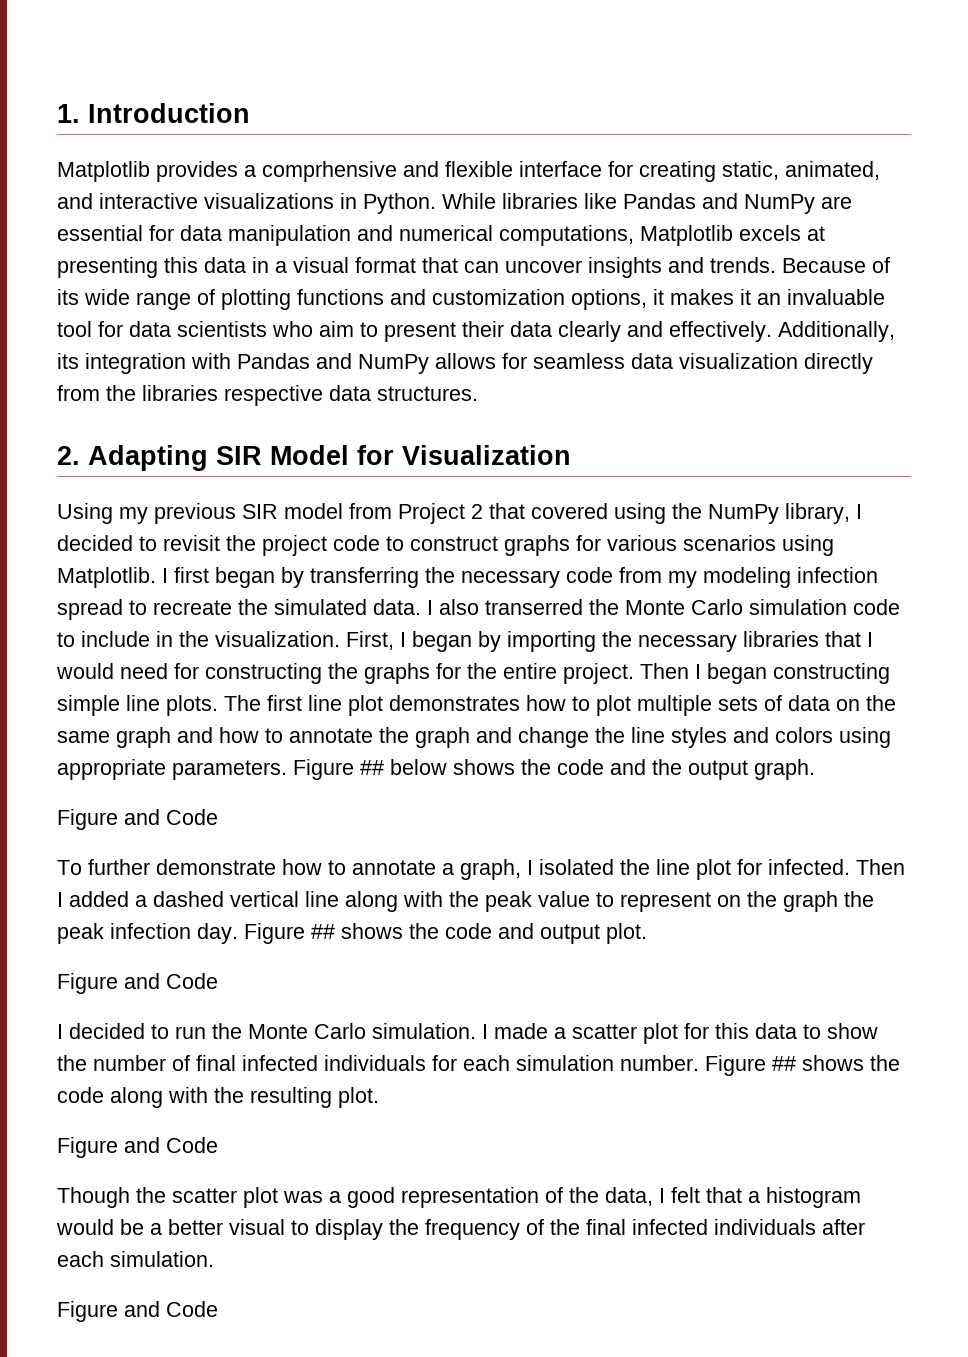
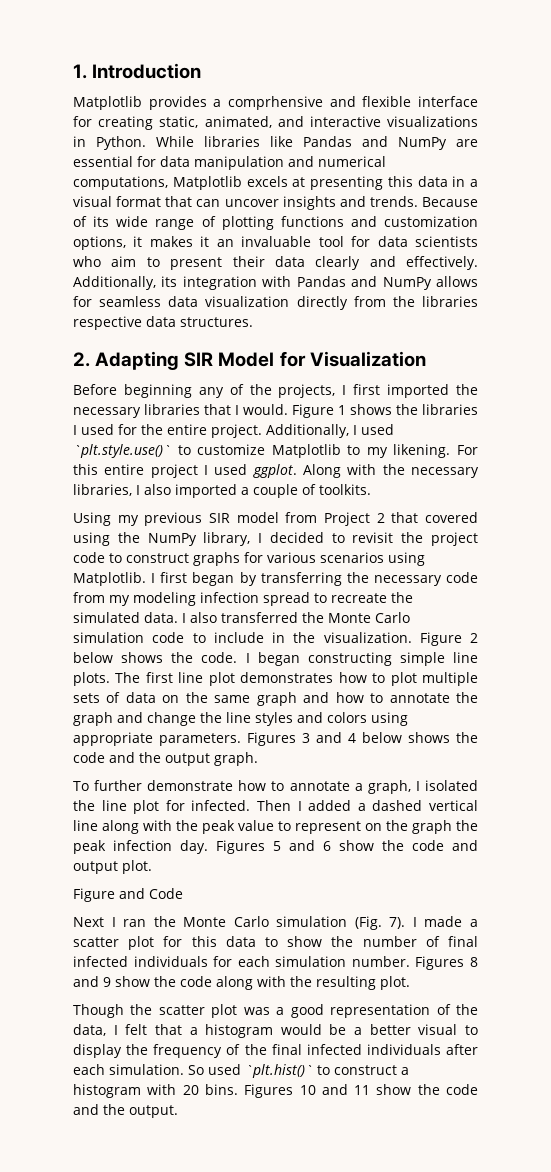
(571, 455) none -> [73,384,479,398] [73,404,478,418] [73,424,394,438] [73,444,478,458] [73,464,479,478] [73,484,371,498] // Before beginning any of the projects, I first imported the necessary libraries that I would. Figure 1 shows the libraries I used for the entire project. Additionally, I used `plt.style.use()` to customize Matplotlib to my likening. For this entire project I used ggplot. Along with the necessary libraries, I also imported a couple of toolkits.
[485,599,583,615] transerred -> [221,612,298,623] transferred
[346,631,873,652] [56,663,689,684] First, I began by importing the necessary libraries that I would need for constructing the graphs for the entire project. Then -> [419,632,478,646] [73,652,238,663] Figure 2 below shows the code.
[293,759,384,780] Figure ## -> [247,732,356,746] Figures 3 and 4
[57,809,218,830] // Figure and Code -> (258, 759) none
[244,923,403,944] Figure ## shows -> [216,840,374,854] Figures 5 and 6 show
[57,1023,476,1039] I decided to run the Monte Carlo simulation. -> [73,916,406,930] Next I ran the Monte Carlo simulation (Fig. 7).
[705,1055,864,1076] Figure ## shows -> [415,956,478,970] [73,976,150,987] Figures 8 and 9 show
[57,1137,218,1158] // Figure and Code -> (410, 983) none
[57,1301,218,1322] // Figure and Code -> [188,1064,409,1078] [73,1084,479,1098] [73,1104,178,1118] So used `plt.hist()` to construct a histogram with 20 bins. Figures 10 and 11 show the code and the output.

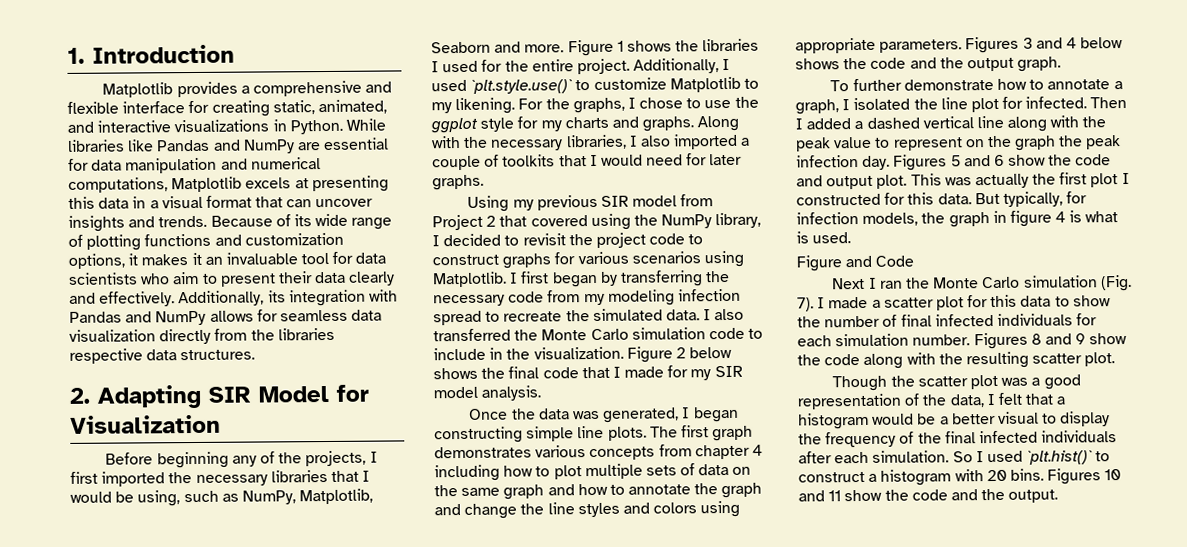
[228,96,323,110] comprhensive -> [252,80,362,97] comprehensive
[243,404,288,415] would. -> [70,488,374,507] [431,41,565,54] would be using, such as NumPy, Matplotlib, Seaborn and more.
[73,464,297,478] this entire project I used ggplot. -> [545,96,759,114] [430,116,695,134] the graphs, I chose to use the ggplot style for my charts and graphs.
[319,484,371,495] toolkits. -> [502,153,743,167] [432,174,484,191] toolkits that I would need for later graphs.
[201,652,238,663] code. -> [508,365,743,381] [433,385,542,401] [469,407,680,423] final code that I made for my SIR model analysis. // Once the data was generated,
[178,672,334,686] line plot demonstrates -> [712,425,754,442] [434,444,763,461] [434,464,500,482] graph demonstrates various concepts from chapter 4 including
(152, 867) none -> [910,172,1130,189] [796,191,1088,207] [796,210,1119,228] [796,231,852,244] This was actually the first plot I constructed for this data. But typically, for infection models, the graph in figure 4 is what is used.
(376, 983) none -> [1032,353,1083,364] scatter
(204, 1070) none -> [975,451,984,463] I

